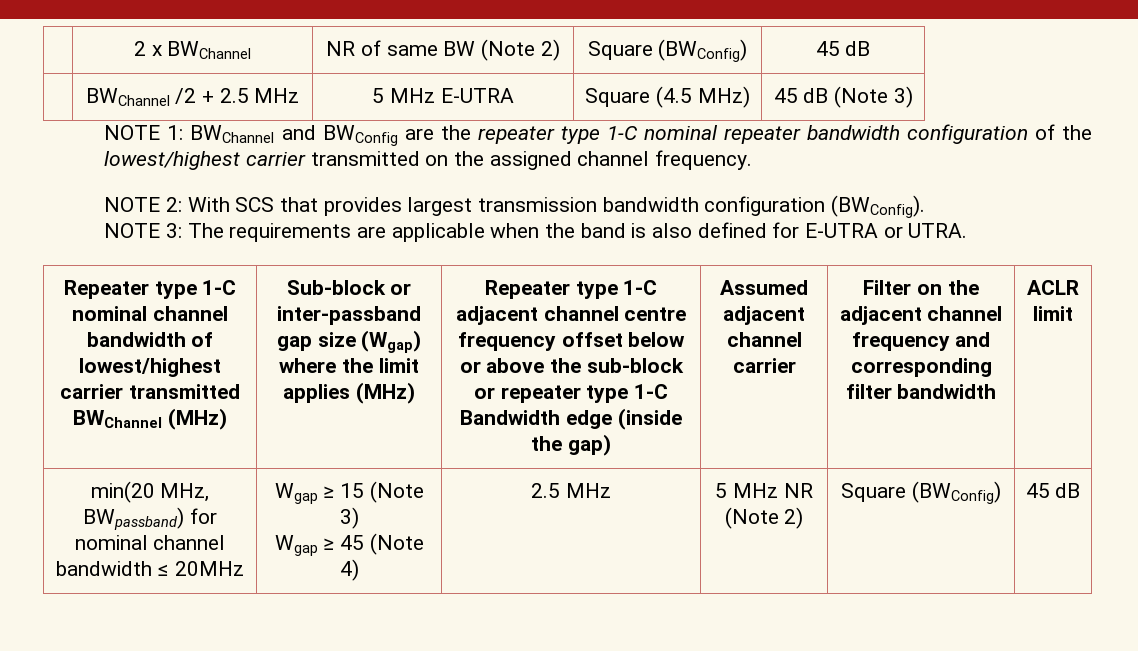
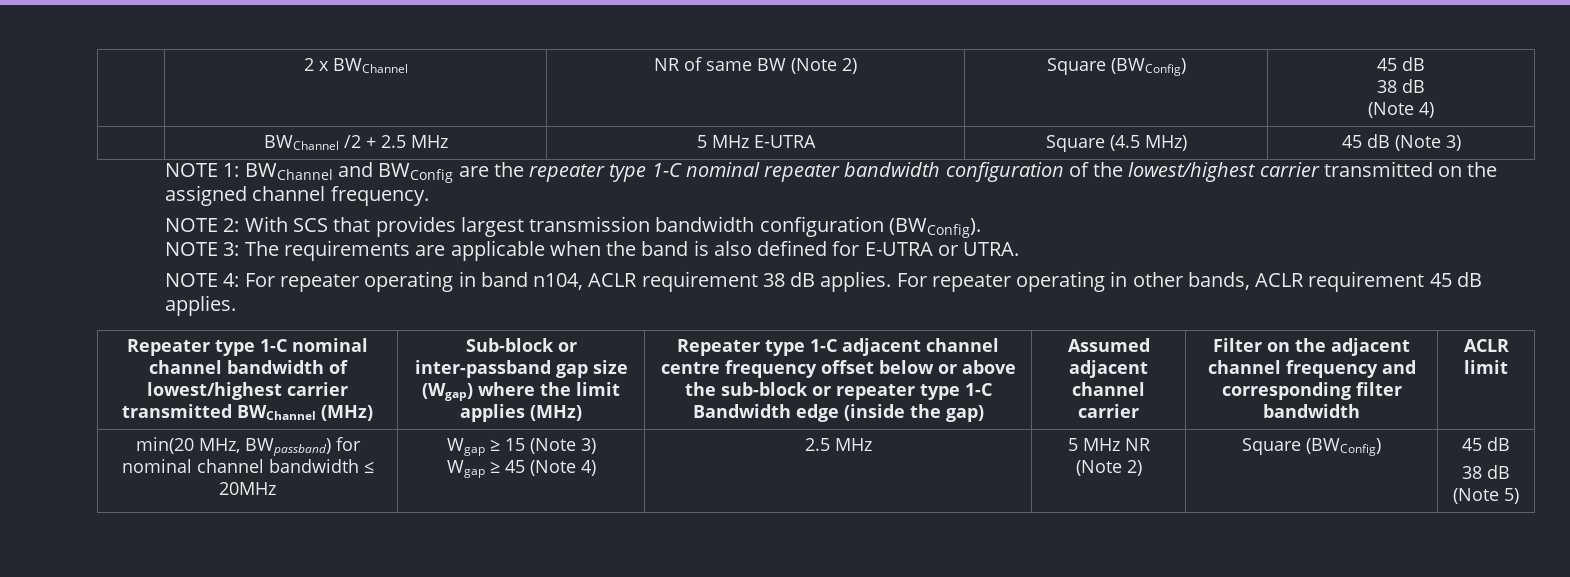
(871, 48) none -> [1377,79,1425,93] [1368,102,1434,118] // 38 dB // (Note 4)
(968, 230) none -> [165,271,1483,292] [165,295,237,316] // NOTE 4: For repeater operating in band n104, ACLR requirement 38 dB applies. For repeater operating in other bands, ACLR requirement 45 dB applies.
(1081, 490) none -> [1462,465,1510,479] [1453,488,1519,504] // 38 dB (Note 5)

